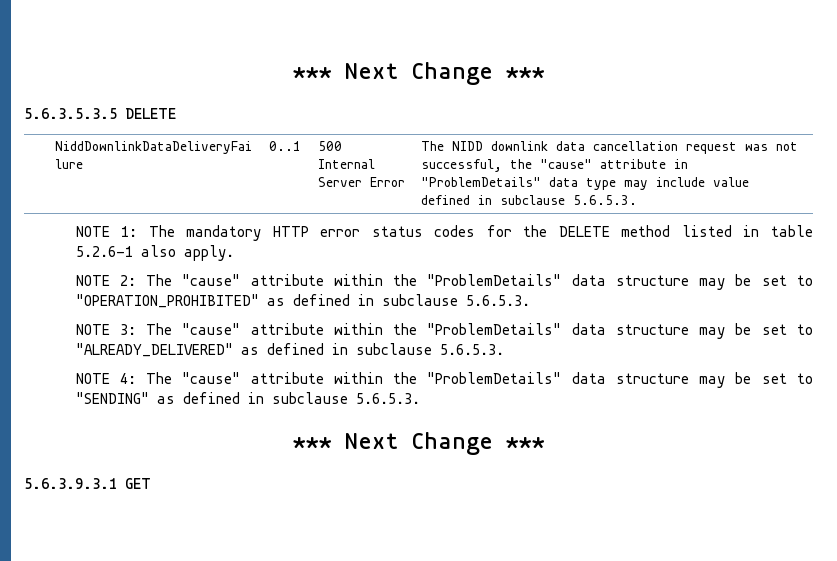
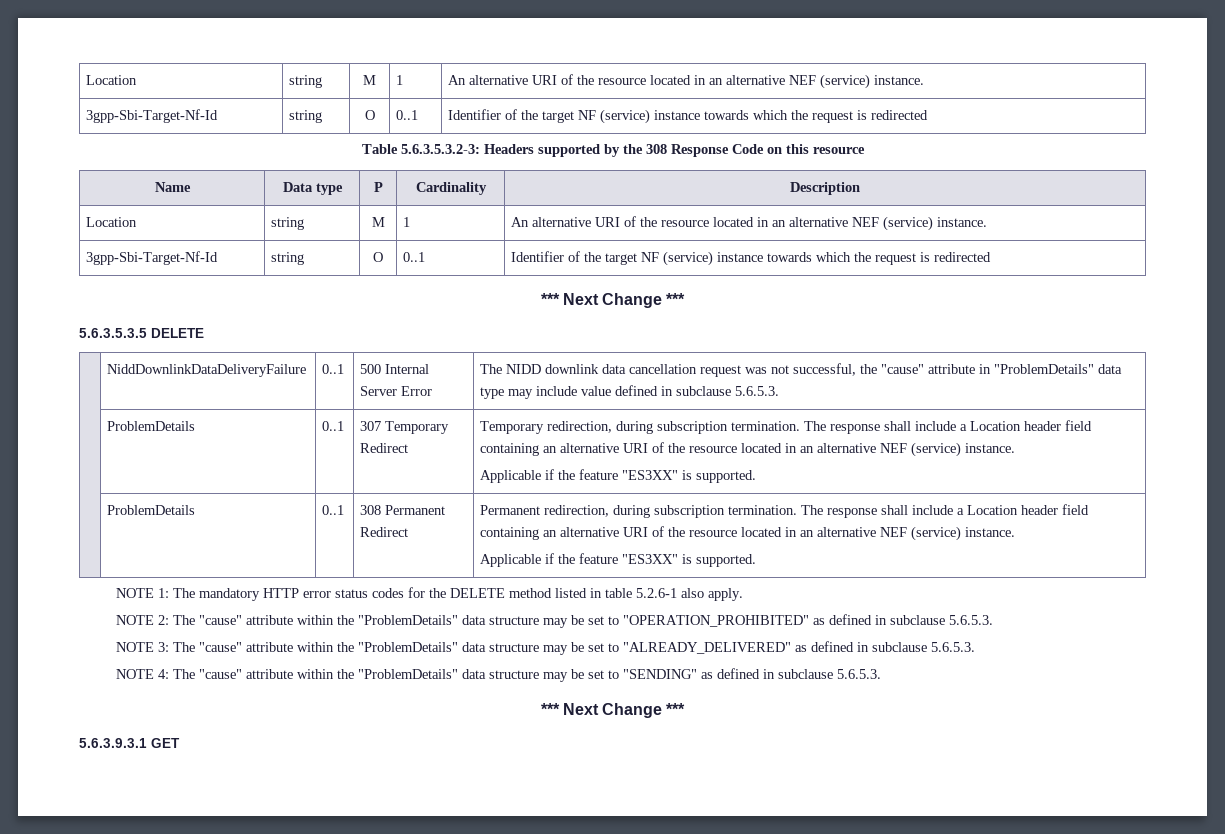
(292, 73) none -> [86,75,138,85] [289,75,323,88] [363,75,376,85] [396,75,404,85] [448,74,925,89] [86,109,219,123] [289,110,323,123] [364,110,375,120] [396,110,419,120] [448,109,929,124] [361,144,865,157] [154,182,191,192] [282,182,343,195] [373,182,383,192] [415,182,487,195] [790,182,861,195] [86,217,138,227] [271,217,305,230] [371,217,385,227] [403,217,411,227] [511,216,988,231] [86,251,219,265] [271,252,305,265] [373,252,383,262] [403,252,426,262] [511,251,992,266] Location | string | M | 1 | An alternative URI of the resource located in an alternative NEF (service) instance. // 3gpp-Sbi-Target-Nf-Id | string | O | 0..1 | Identifier of the target NF (service) instance towards which the request is redirected // Table 5.6.3.5.3.2-3: Headers supported by the 308 Response Code on this resource // Name | Data type | P | Cardinality | Description // Location | string | M | 1 | An alternative URI of the resource located in an alternative NEF (service) instance. // 3gpp-Sbi-Target-Nf-Id | string | O | 0..1 | Identifier of the target NF (service) instance towards which the request is redirected //
(637, 200) none -> [107,421,196,431] [322,421,345,431] [360,421,450,434] [360,443,409,453] [480,420,1093,434] [480,442,1016,457] [480,469,757,483] [107,505,196,515] [322,505,345,515] [360,505,446,515] [360,527,409,537] [480,504,1090,518] [480,526,1016,541] [480,553,757,567] // | ProblemDetails | 0..1 | 307 Temporary Redirect | Temporary redirection, during subscription termination. The response shall include a Location header field containing an alternative URI of the resource located in an alternative NEF (service) instance. // Applicable if the feature "ES3XX" is supported. // | ProblemDetails | 0..1 | 308 Permanent Redirect | Permanent redirection, during subscription termination. The response shall include a Location header field containing an alternative URI of the resource located in an alternative NEF (service) instance. // Applicable if the feature "ES3XX" is supported.

